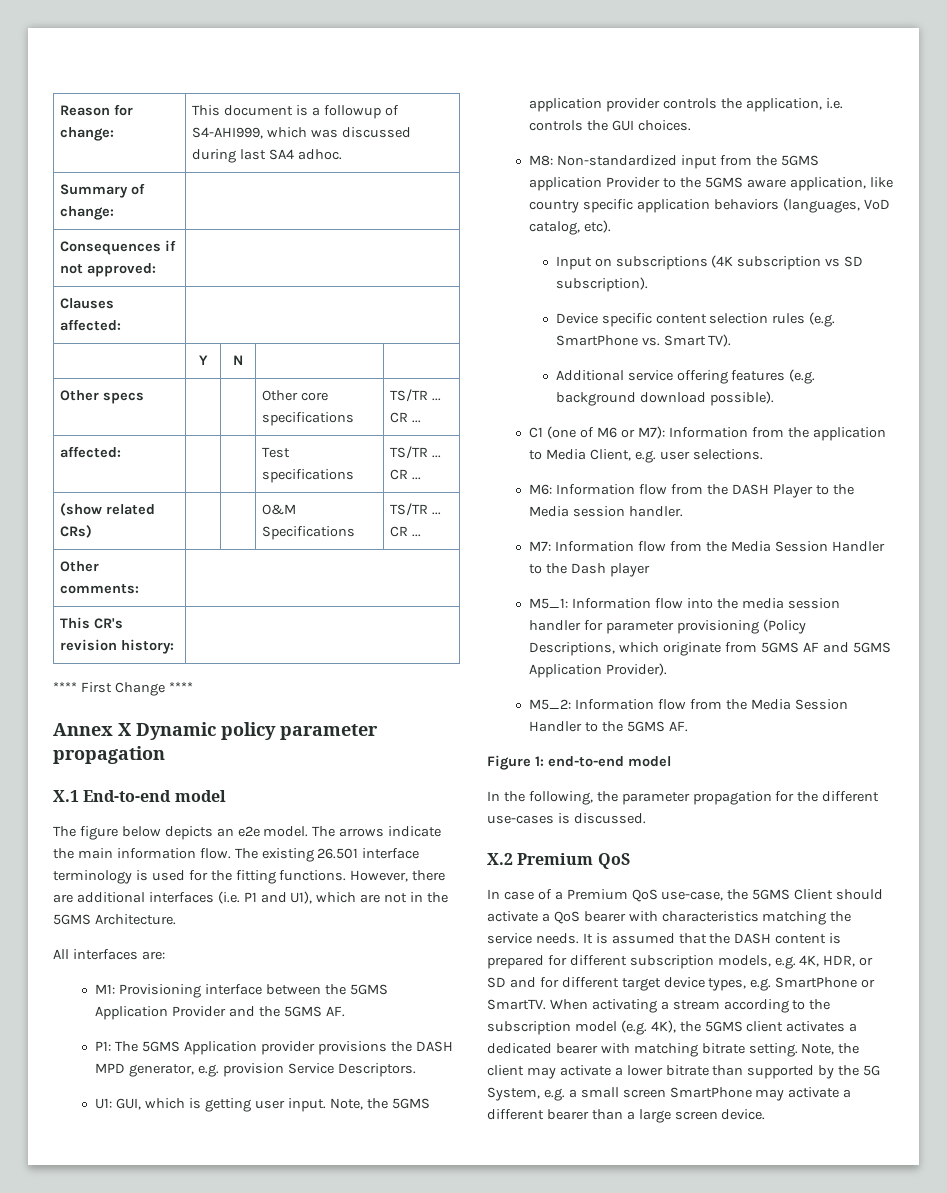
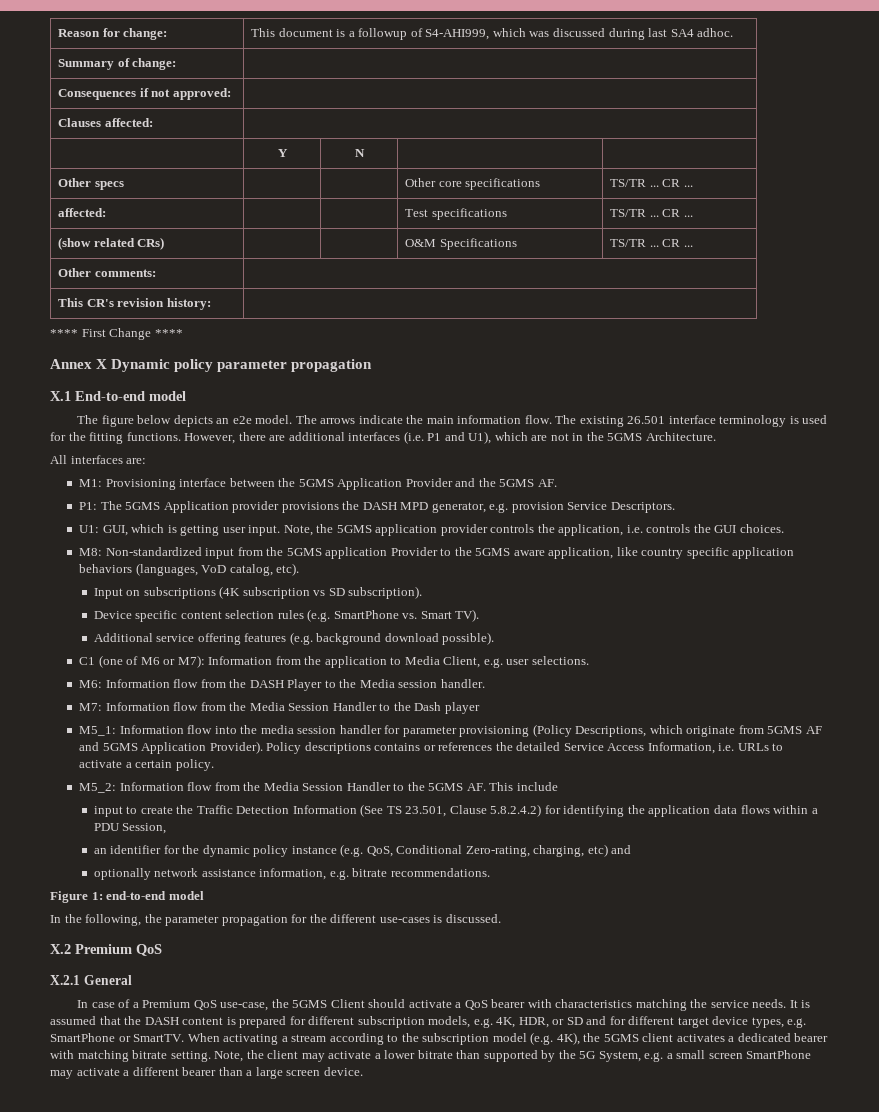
(668, 669) none -> [266,742,784,754] [79,759,214,771] Policy descriptions contains or references the detailed Service Access Information, i.e. URLs to activate a certain policy.
(688, 726) none -> [489,782,558,791] [93,804,818,817] [93,823,167,834] [93,844,632,857] [93,868,490,880] This include // input to create the Traffic Detection Information (See TS 23.501, Clause 5.8.2.4.2) for identifying the application data flows within a PDU Session, // an identifier for the dynamic policy instance (e.g. QoS, Conditional Zero-rating, charging, etc) and // optionally network assistance information, e.g. bitrate recommendations.
(630, 861) none -> [50,975,132,985] // X.2.1 General

